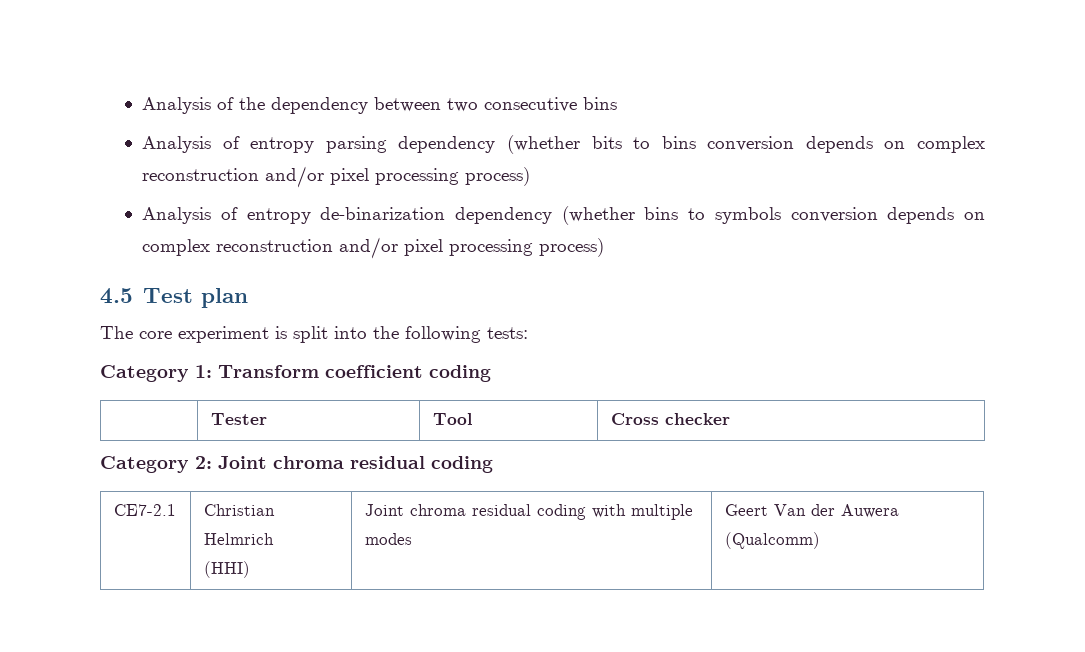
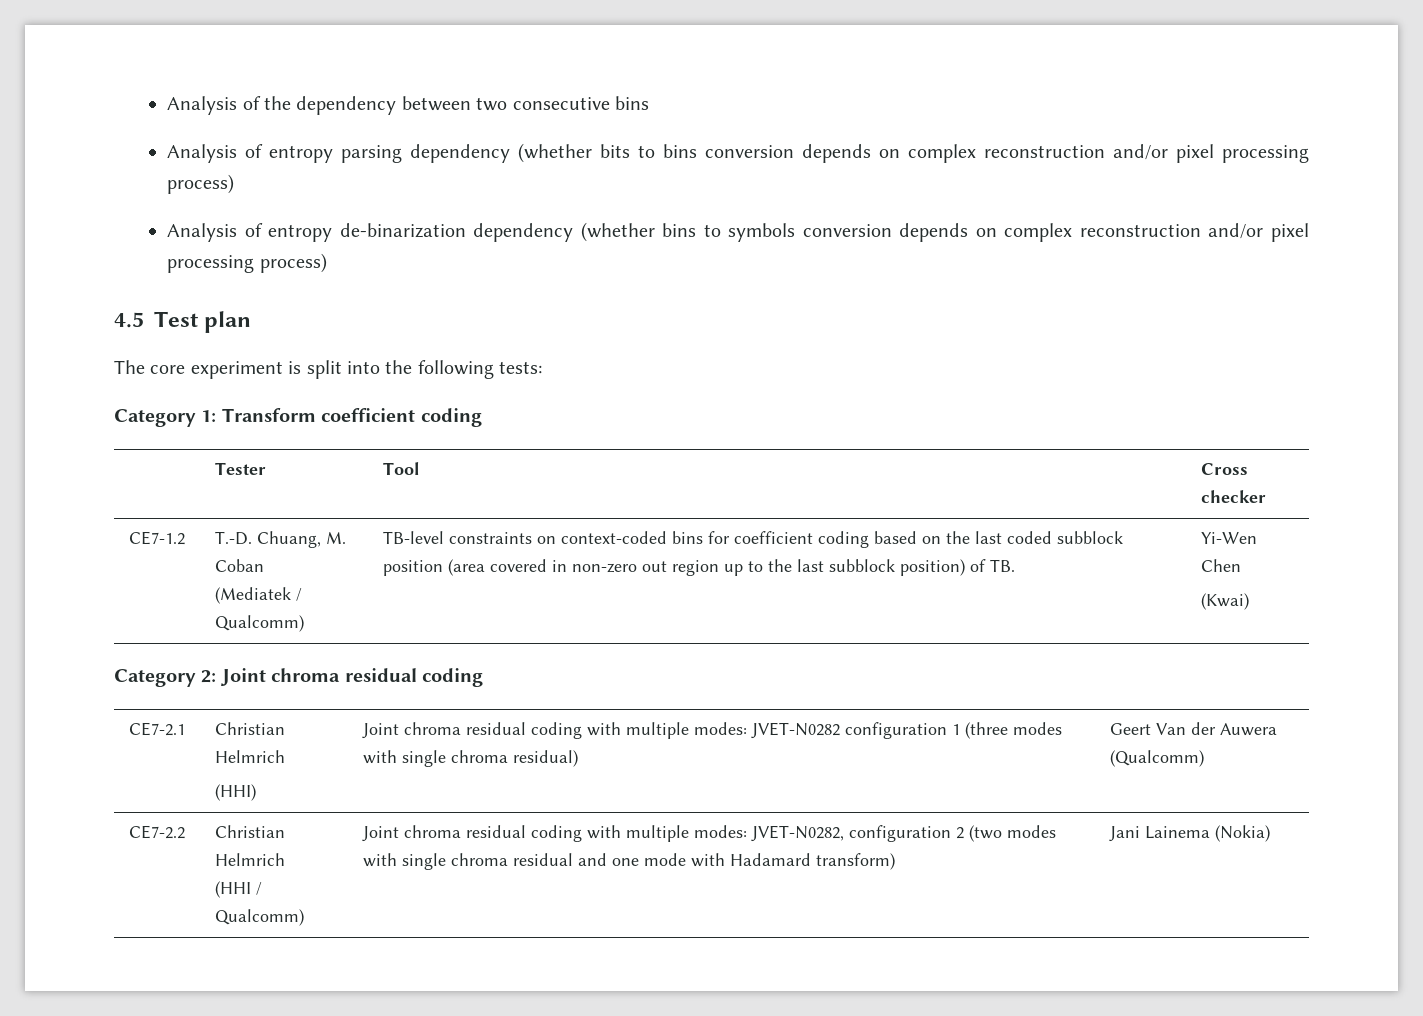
(730, 419) none -> [128,531,185,545] [214,531,346,548] [214,559,264,572] [214,587,302,604] [214,615,304,632] [382,531,1123,548] [382,559,1015,576] [1200,532,1257,544] [1200,559,1241,572] [1200,593,1249,610] // CE7-1.2 | T.-D. Chuang, M. Coban // (Mediatek / Qualcomm) | TB-level constraints on context-coded bins for coefficient coding based on the last coded subblock position (area covered in non-zero out region up to the last subblock position) of TB. | Yi-Wen Chen // (Kwai)
[364,533,412,545] modes -> [693,722,1062,739] [362,750,578,767] modes: JVET-N0282 configuration 1 (three modes with single chroma residual)
(820, 540) none -> [128,825,185,839] [214,825,285,838] [214,853,285,866] [214,881,262,898] [214,909,304,926] [361,825,1056,842] [362,853,895,870] [1108,825,1270,842] // CE7-2.2 | Christian Helmrich // (HHI / Qualcomm) | Joint chroma residual coding with multiple modes: JVET-N0282, configuration 2 (two modes with single chroma residual and one mode with Hadamard transform) | Jani Lainema (Nokia)

